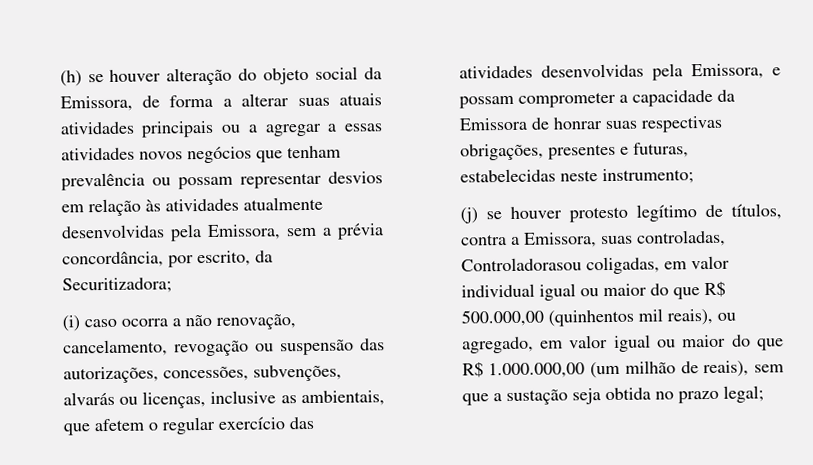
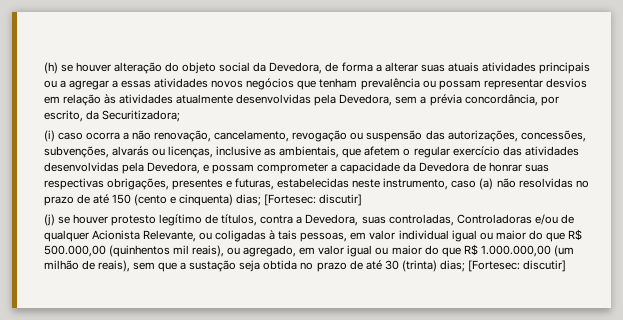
[59,95,133,112] Emissora, -> [269,62,323,74] Devedora,
[206,224,281,240] Emissora, -> [339,94,393,106] Devedora,
[690,63,764,80] Emissora, -> [146,162,200,174] Devedora,
[458,117,527,131] Emissora -> [419,162,470,172] Devedora
[601,168,694,185] instrumento; -> [383,178,589,190] [43,194,363,206] instrumento, caso (a) não resolvidas no prazo de até 150 (cento e cinquenta) dias; [Fortesec: discutir]
[523,232,597,248] Emissora, -> [305,214,359,226] Devedora,
[460,256,660,275] Controladorasou coligadas, -> [456,214,574,225] [43,230,348,242] Controladoras e/ou de qualquer Acionista Relevante, ou coligadas à tais pessoas,
[722,385,764,403] legal; -> [349,260,567,272] de até 30 (trinta) dias; [Fortesec: discutir]

